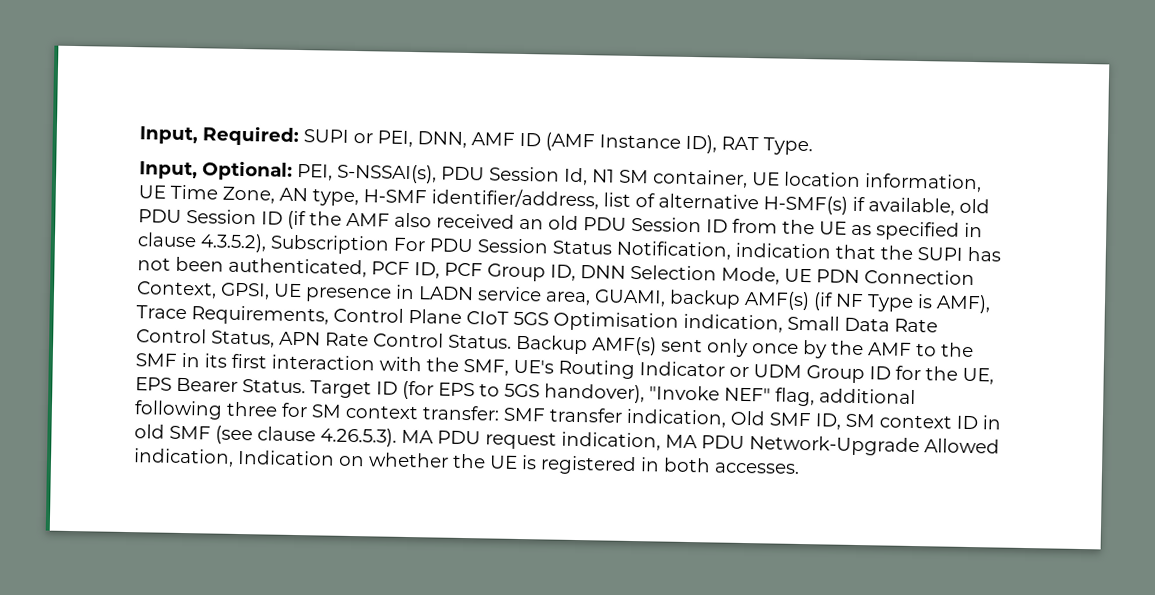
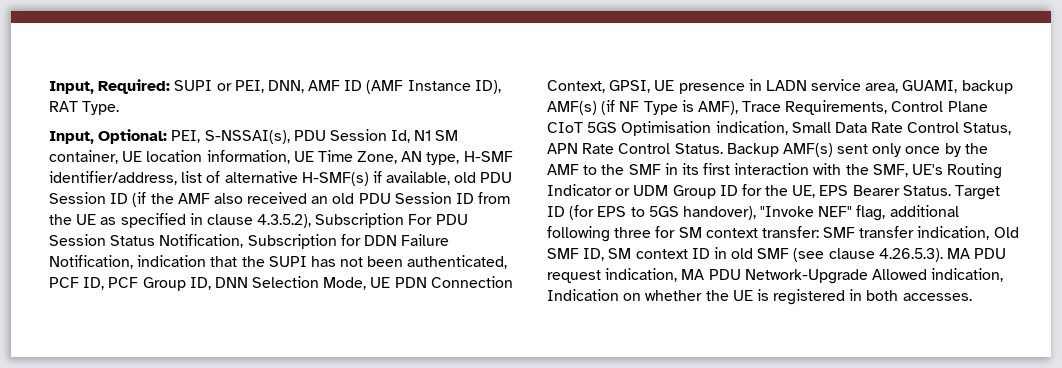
(731, 250) none -> [247,234,450,249] [49,255,133,269] Subscription for DDN Failure Notification,

